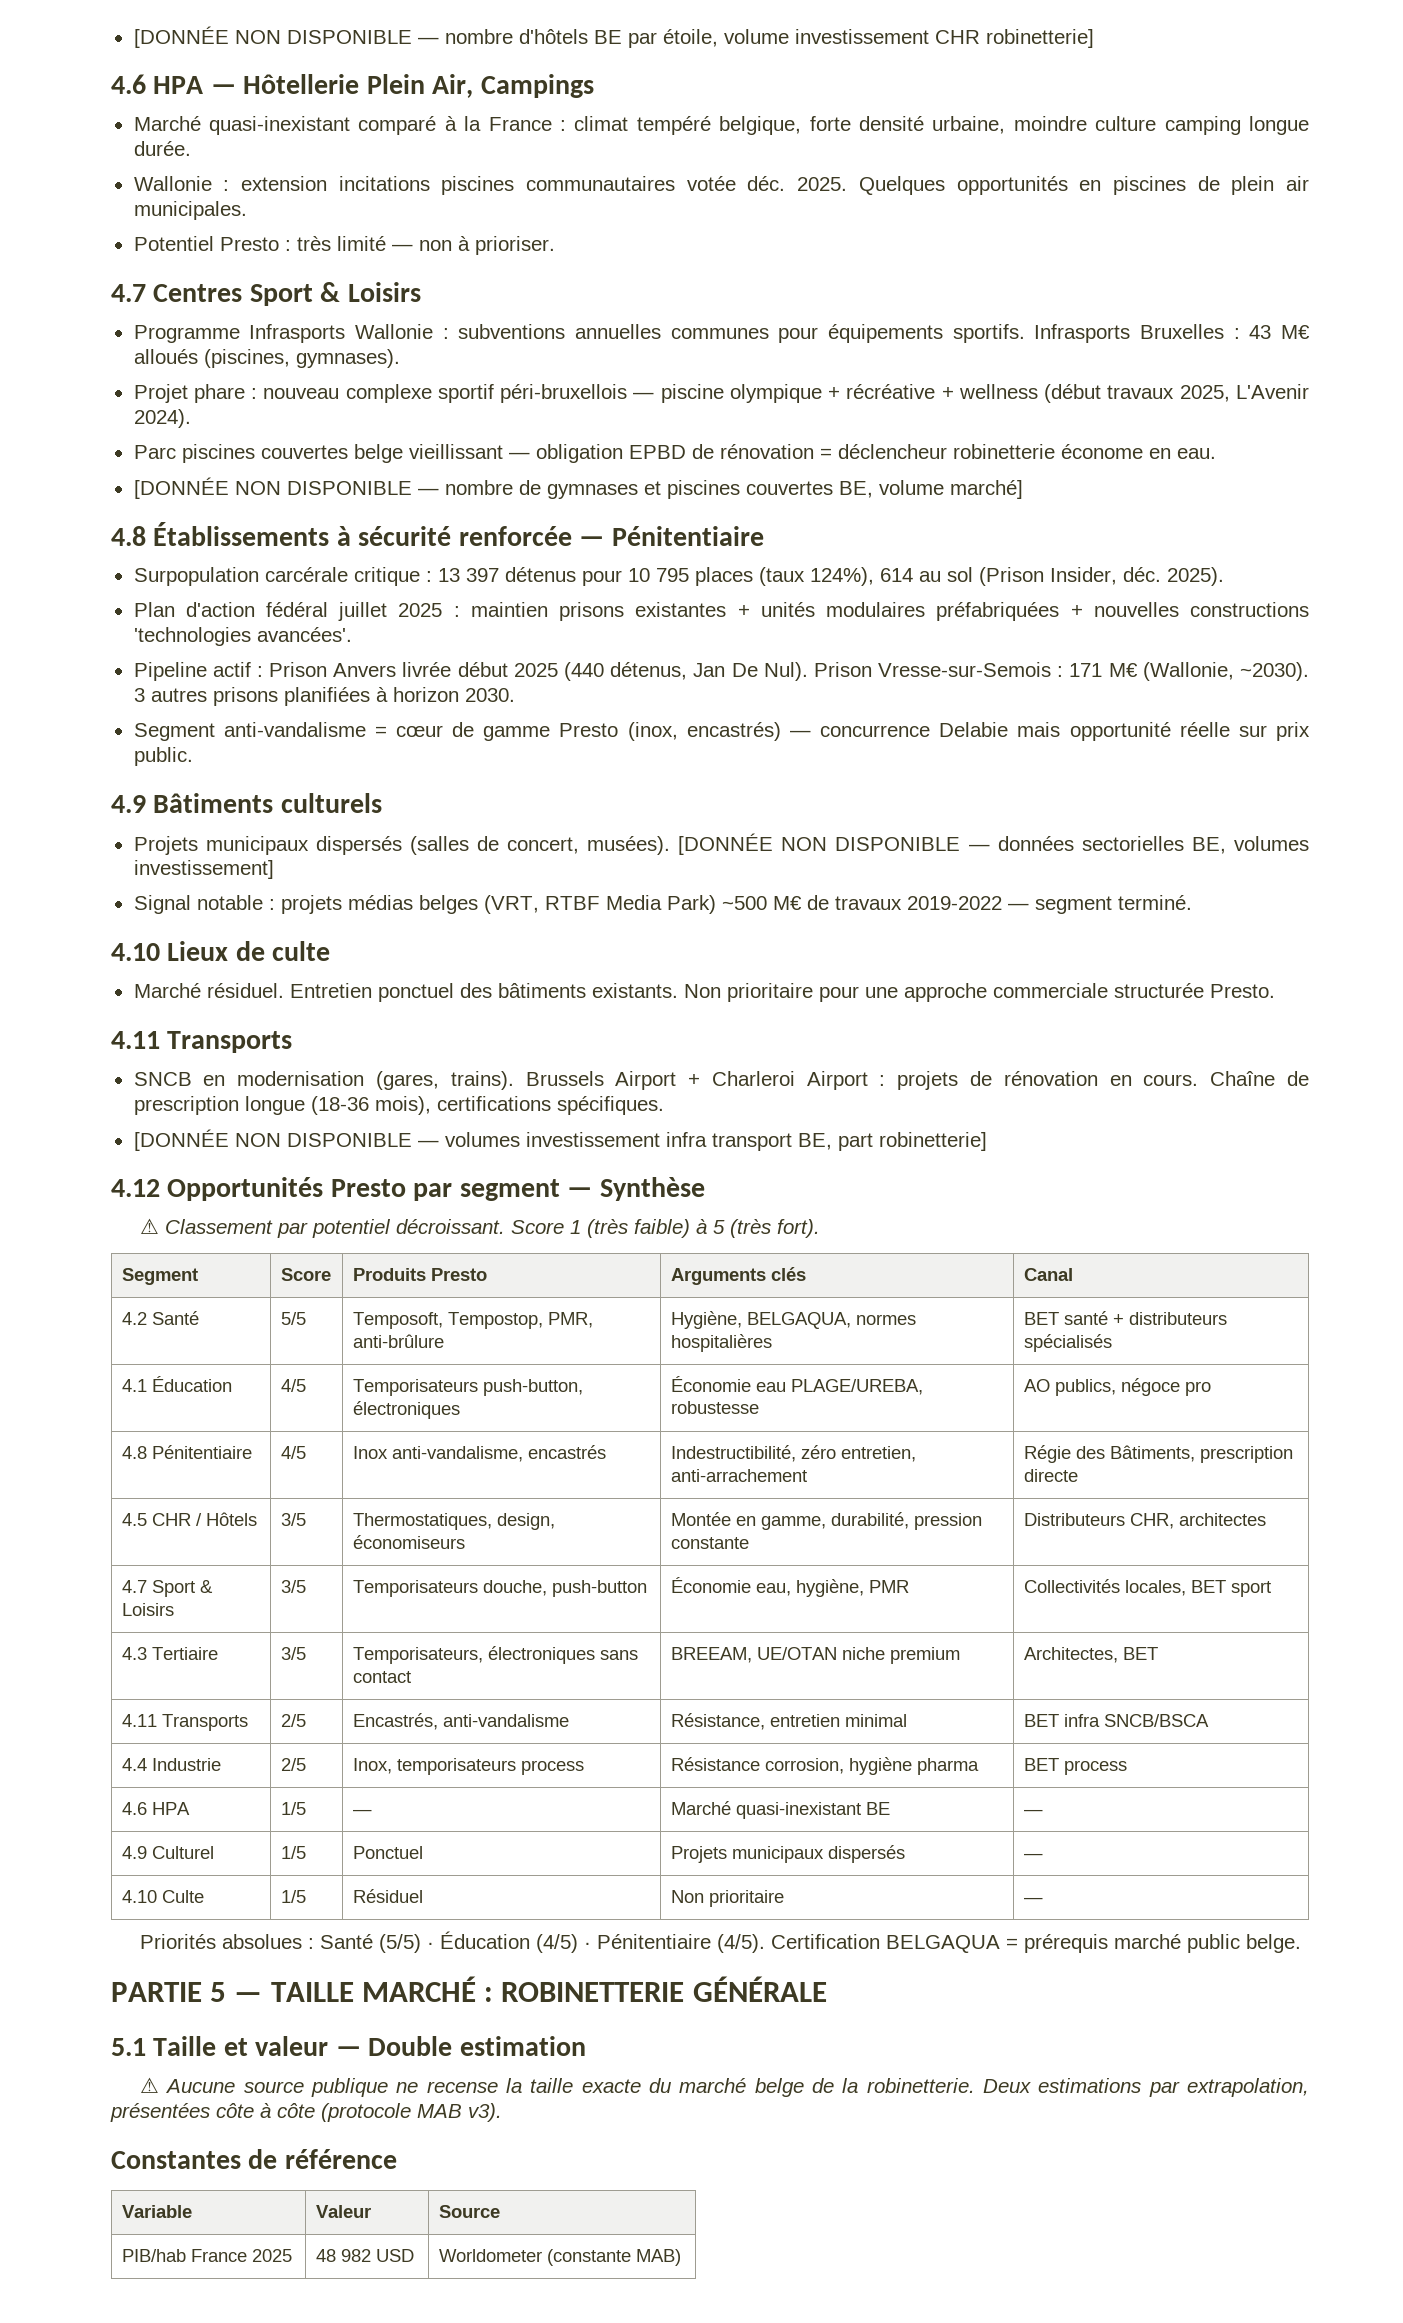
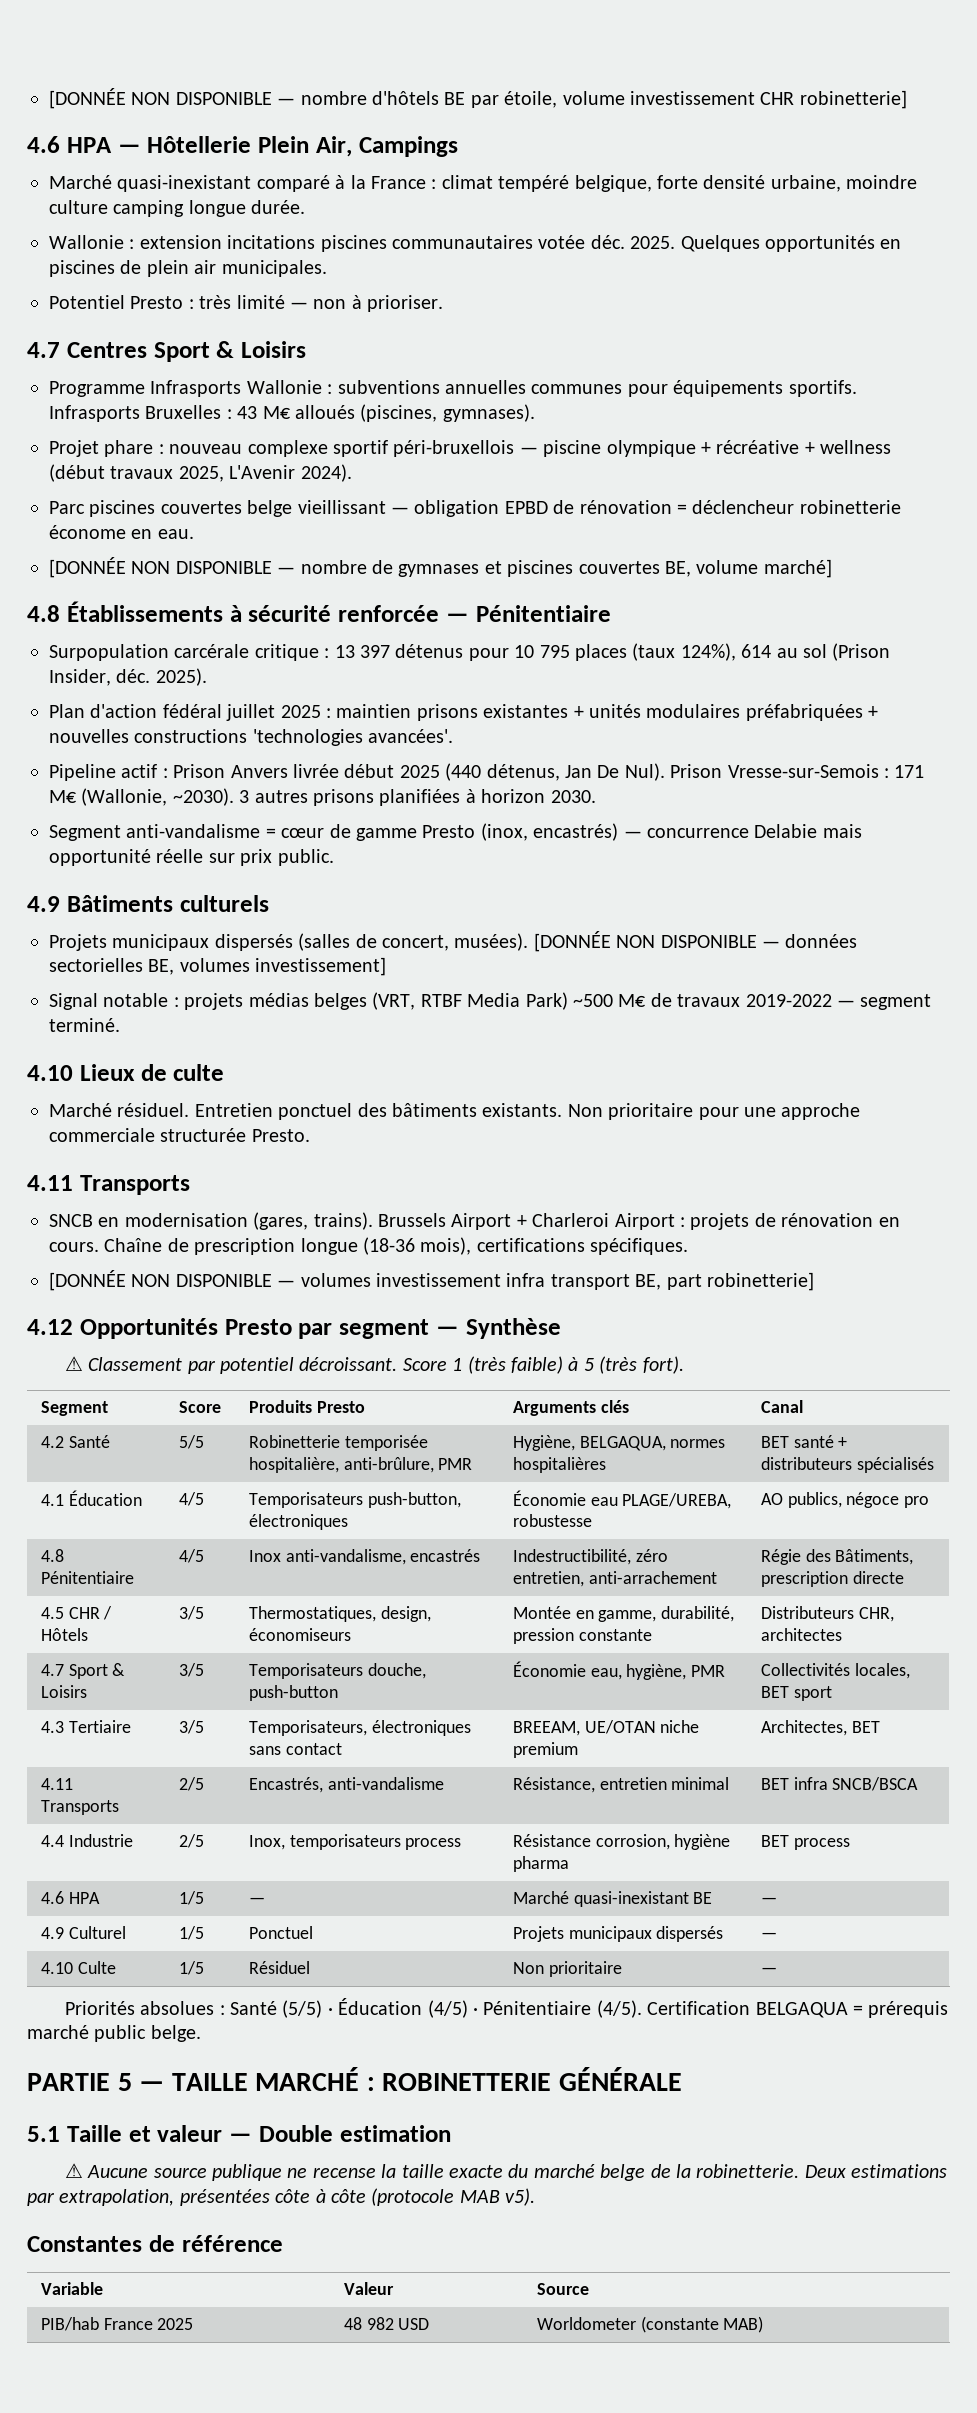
[352,1312,593,1329] [352,1334,444,1348] Temposoft, Tempostop, PMR, anti-brûlure -> [248,1435,428,1451] [248,1457,473,1473] Robinetterie temporisée hospitalière, anti-brûlure, PMR
[468,2103,502,2122] v3). -> [505,2188,536,2206] v5).

